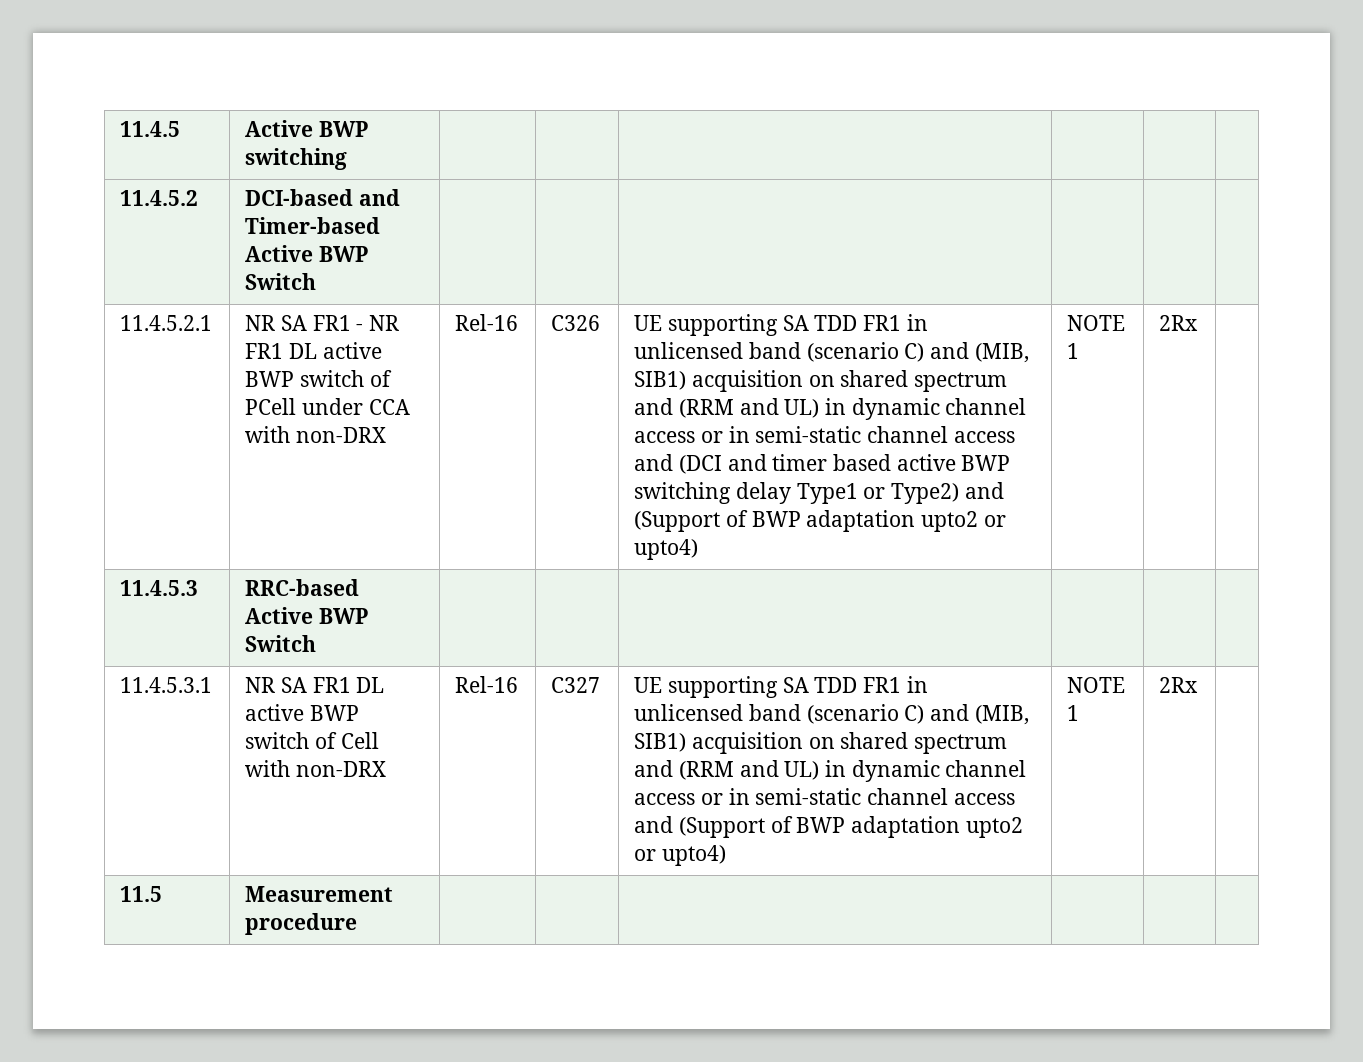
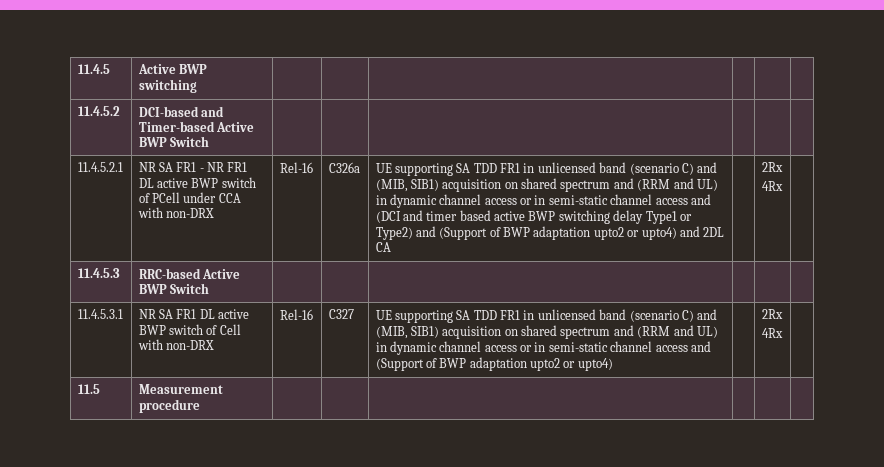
[551,315,601,331] C326 -> [328,162,360,173] C326a
[1067,315,1126,331] [1067,343,1080,359] [1159,315,1199,331] | NOTE 1 | 2Rx -> [679,226,725,237] [375,242,391,252] [761,162,783,172] [761,181,783,191] and 2DL CA | | 2Rx // 4Rx
[1067,677,1126,693] [1067,705,1080,721] [1159,677,1199,693] NOTE 1 | 2Rx -> [761,309,783,319] [761,328,783,338] | 2Rx // 4Rx

